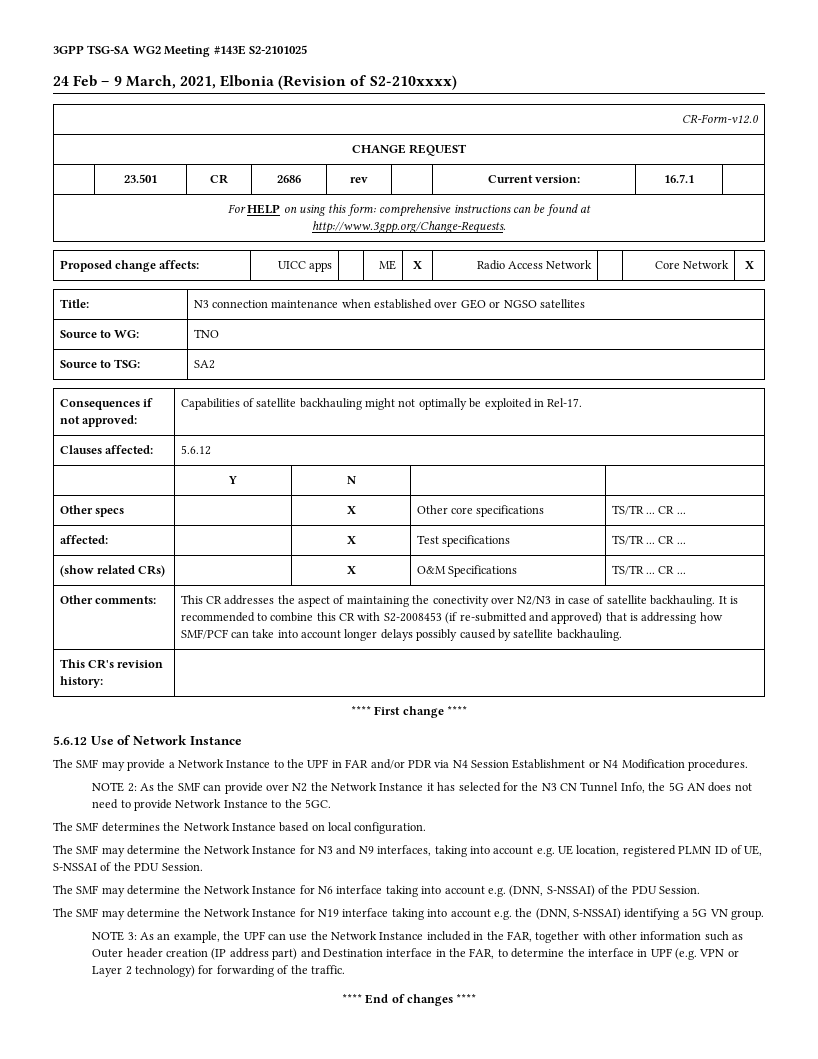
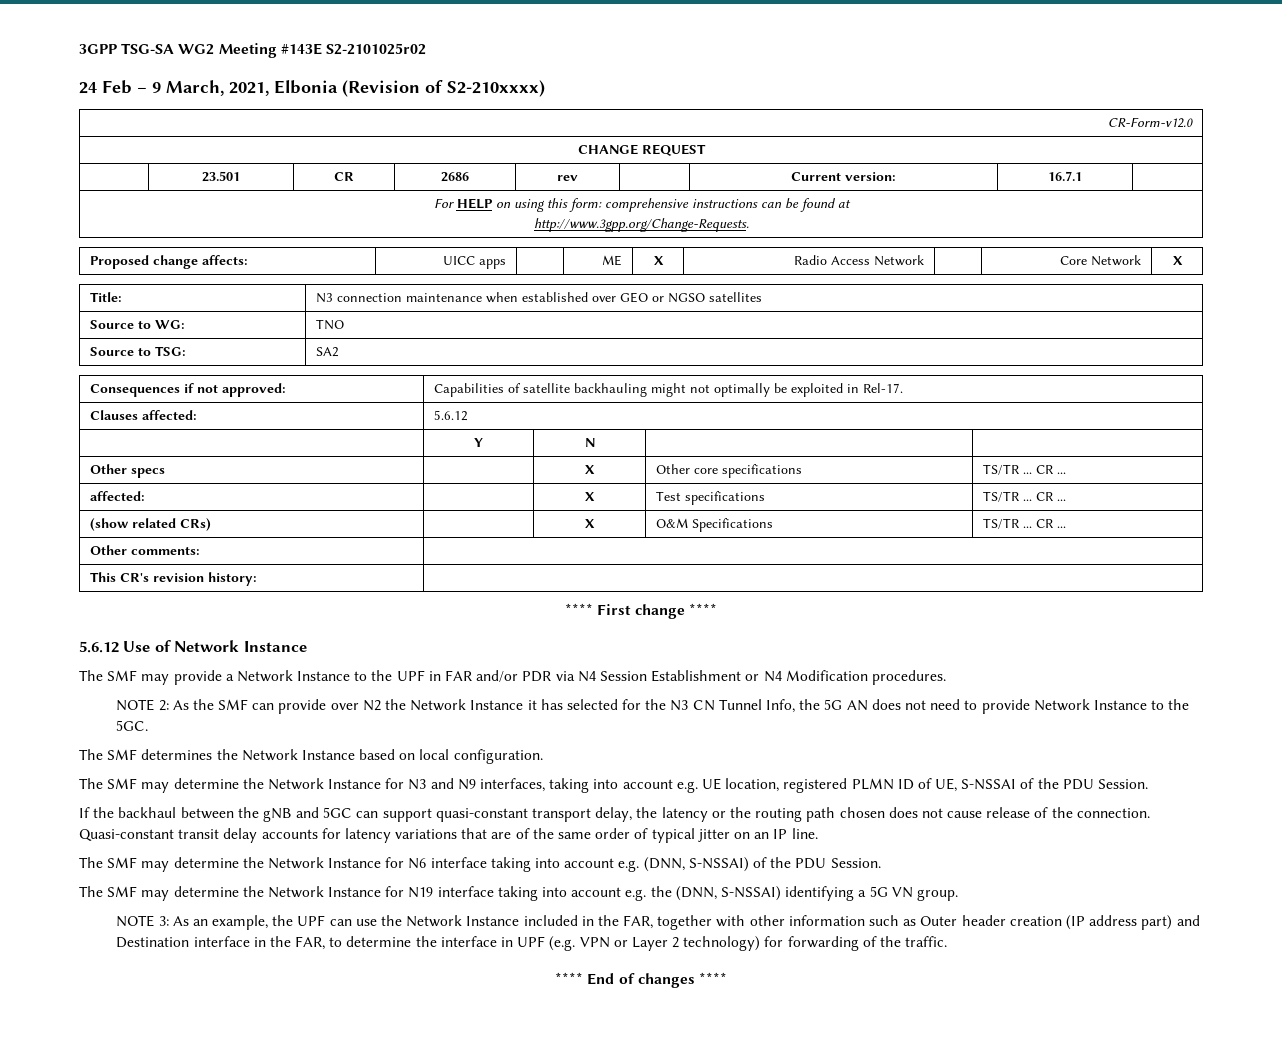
[248,45,307,54] S2-2101025 -> [325,43,426,55] S2-2101025r02
[180,595,738,607] [180,612,723,624] [180,629,622,641] This CR addresses the aspect of maintaining the conectivity over N2/N3 in case of satellite backhauling. It is recommended to combine this CR with S2-2008453 (if re-submitted and approved) that is addressing how SMF/PCF can take into account longer delays possibly caused by satellite backhauling. -> (200, 550) none
(203, 867) none -> [79,807,1150,822] [79,828,818,843] // If the backhaul between the gNB and 5GC can support quasi-constant transport delay, the latency or the routing path chosen does not cause release of the connection. Quasi-constant transit delay accounts for latency variations that are of the same order of typical jitter on an IP line.

